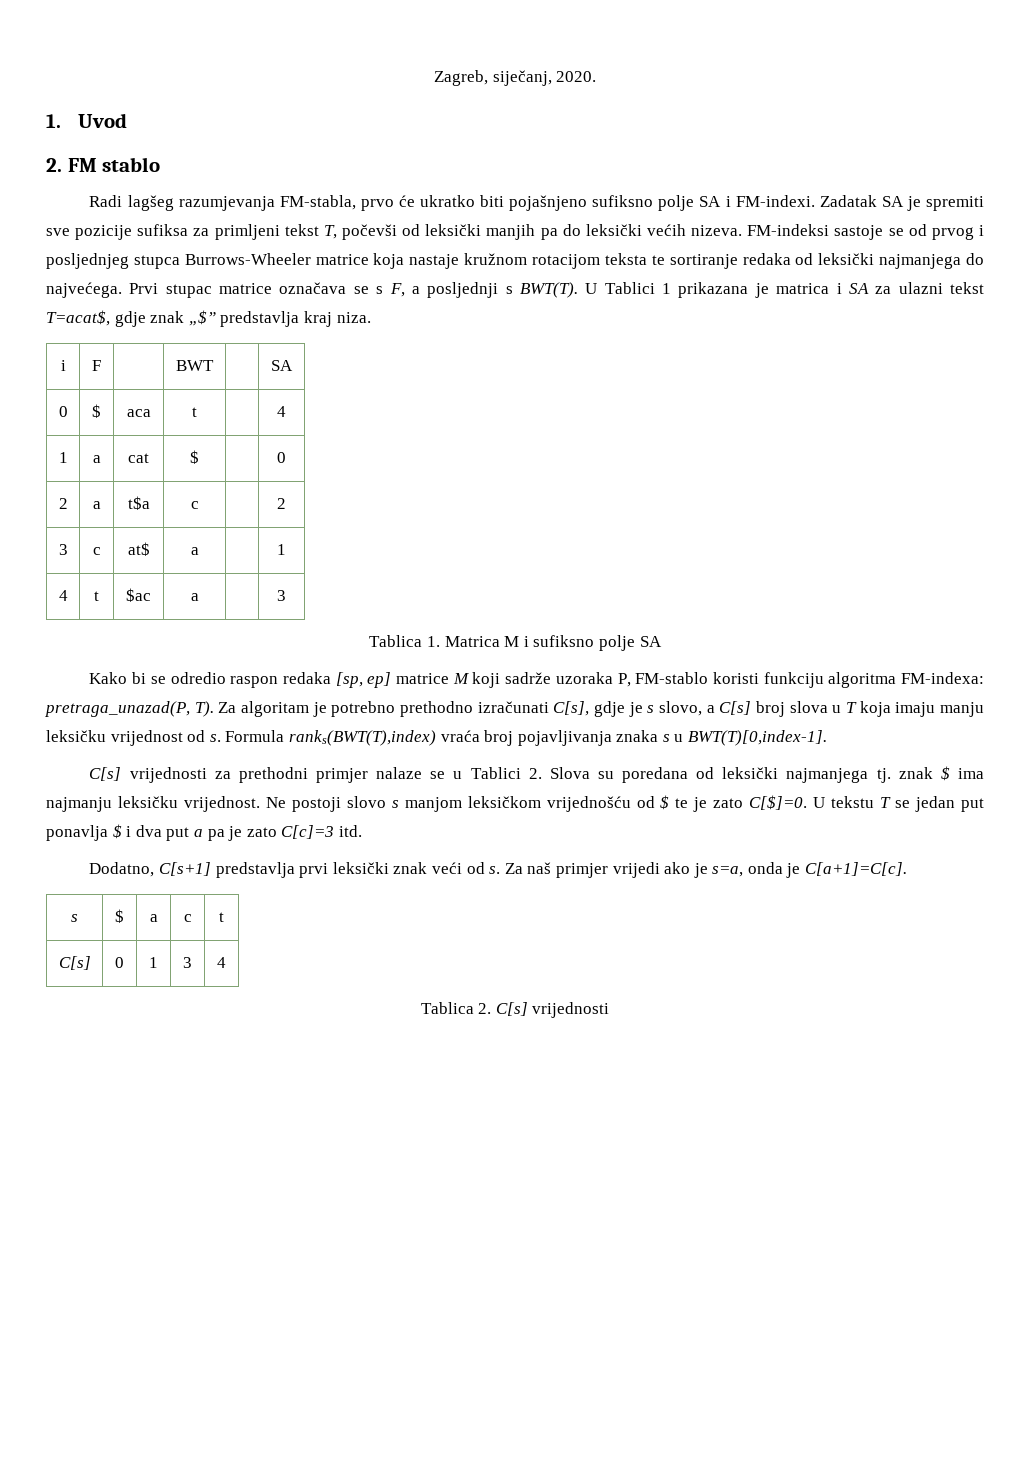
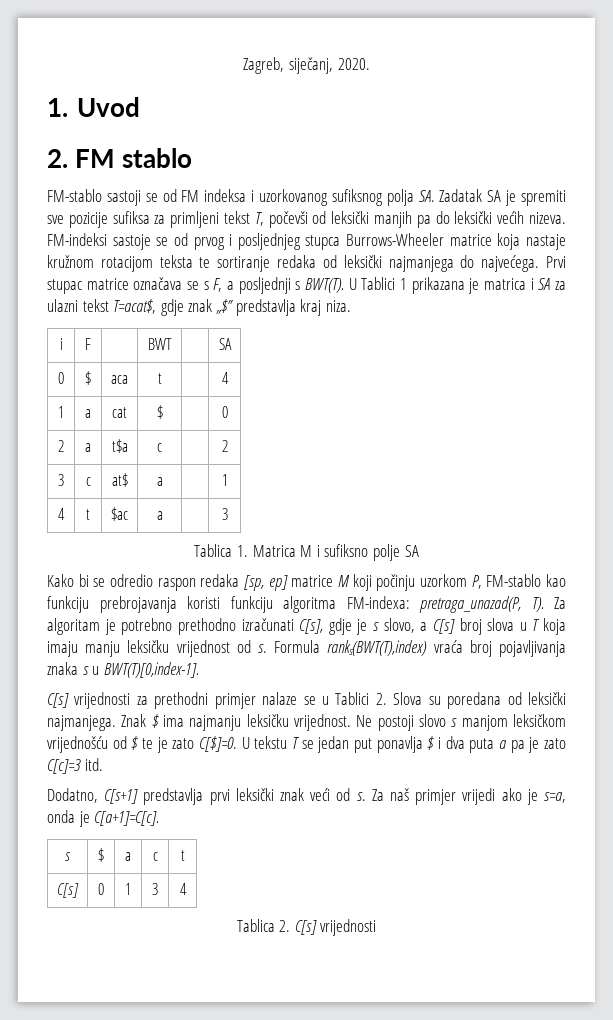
[89,195,815,211] Radi lagšeg razumjevanja FM-stabla, prvo će ukratko biti pojašnjeno sufiksno polje SA i FM-indexi. -> [47,189,435,206] FM-stablo sastoji se od FM indeksa i uzorkovanog sufiksnog polja SA.
[505,672,709,687] sadrže uzoraka P, FM-stablo -> [376,574,567,591] [47,596,177,613] počinju uzorkom P, FM-stablo kao funkciju prebrojavanja
[786,767,933,783] najmanjega tj. znak -> [47,714,147,731] najmanjega. Znak
[166,827,190,841] put -> [469,738,495,753] puta

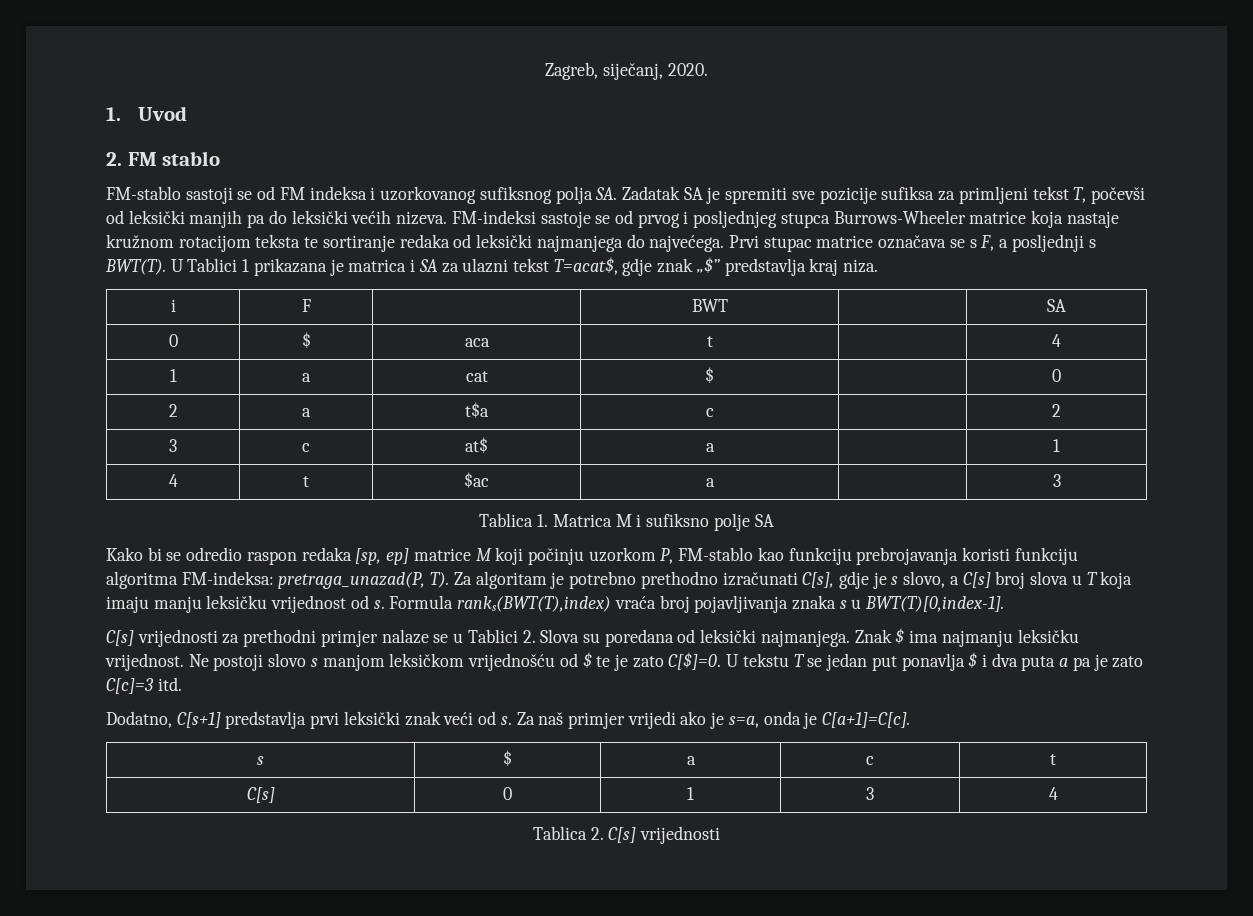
[346,596,410,609] FM-indexa: -> [181,571,274,585] FM-indeksa:

